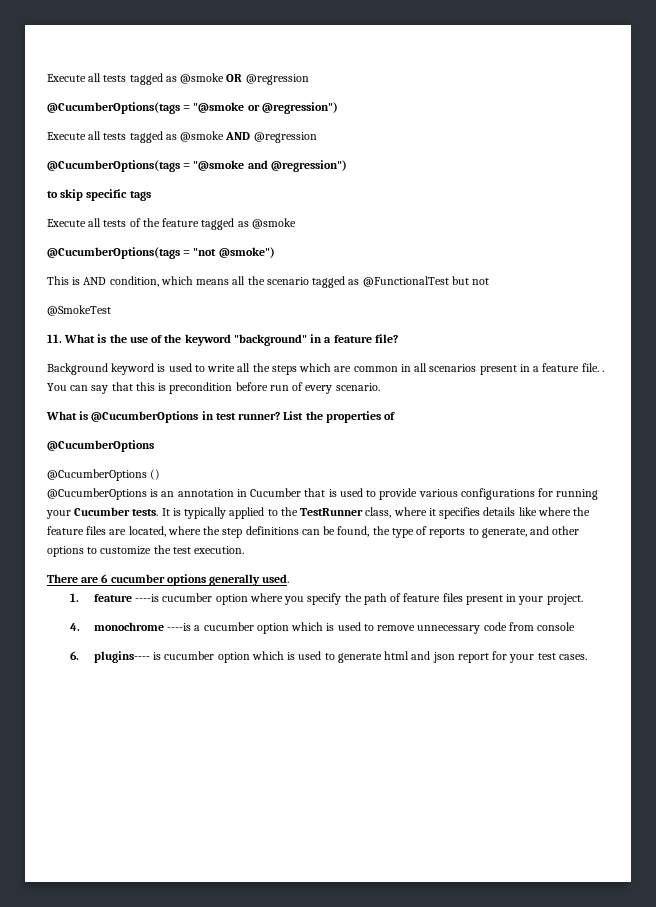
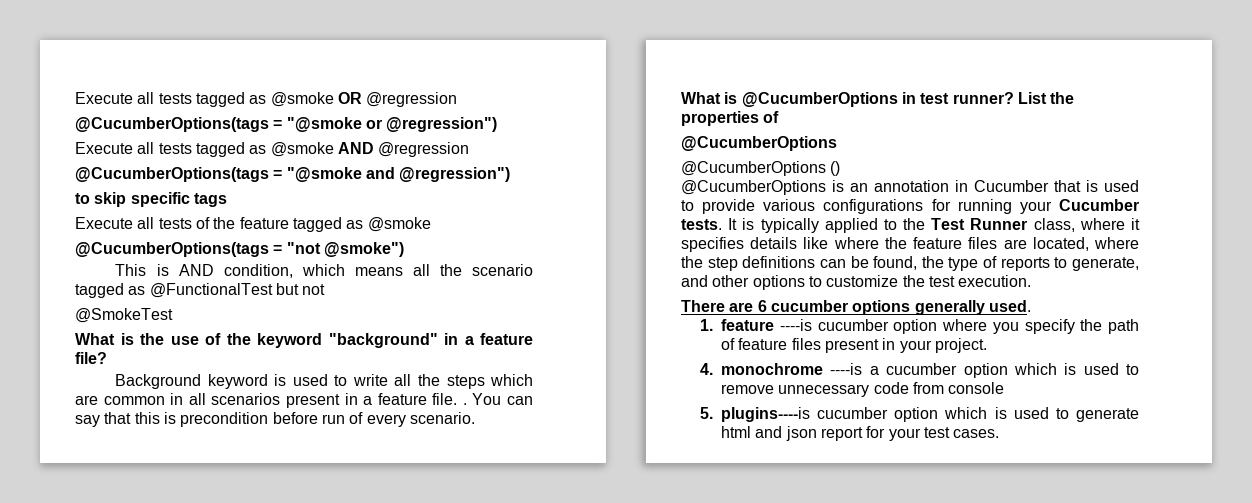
[47,334,62,343] 11. -> (173, 315) none
[300,508,364,516] TestRunner -> [931,218,1028,230] Test Runner
[70,651,162,663] 6. plugins---- is -> [700,407,811,422] 5. plugins----is

